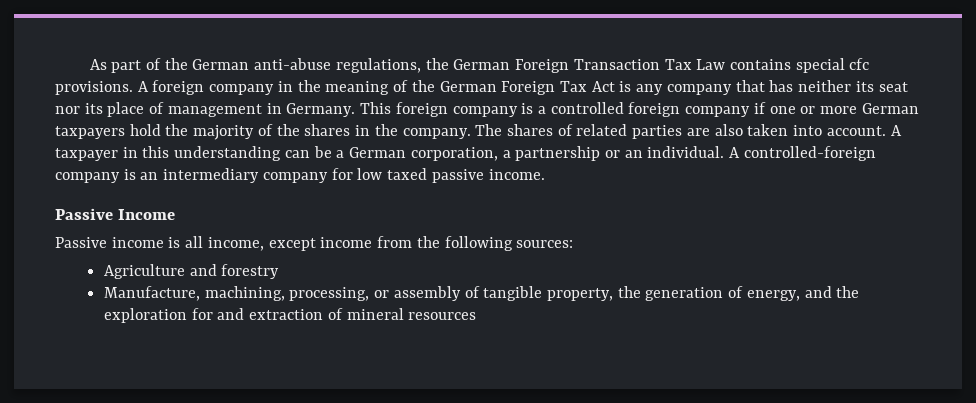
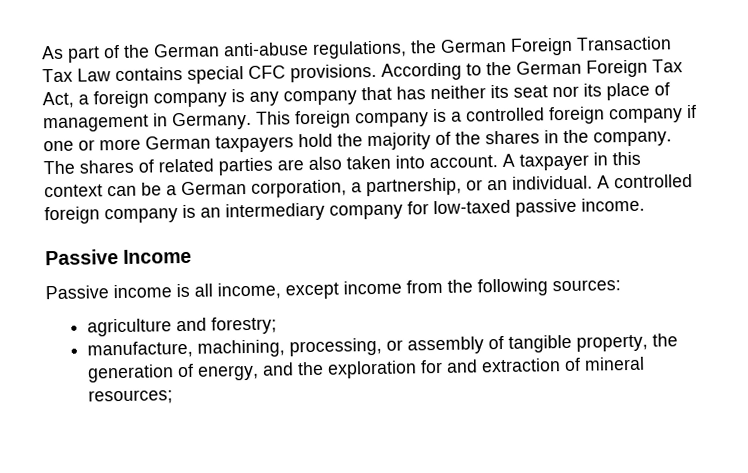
[849,58,870,70] [55,80,615,95] cfc provisions. A foreign company in the meaning of the German Foreign Tax Act -> [248,59,683,83] [42,90,227,109] CFC provisions. According to the German Foreign Tax Act, a foreign company
[174,146,282,161] understanding -> [44,184,103,198] context
[515,146,601,161] partnership -> [366,177,462,197] partnership,
[743,146,876,161] controlled-foreign -> [614,173,693,189] [44,206,100,225] controlled foreign
[357,168,428,180] low taxed -> [433,199,511,215] low-taxed
[103,264,280,279] [103,286,200,301] Agriculture and forestry // Manufacture, -> [86,316,277,337] [86,340,193,359] agriculture and forestry; // manufacture,
[408,312,477,320] resources -> [87,389,173,405] resources;

